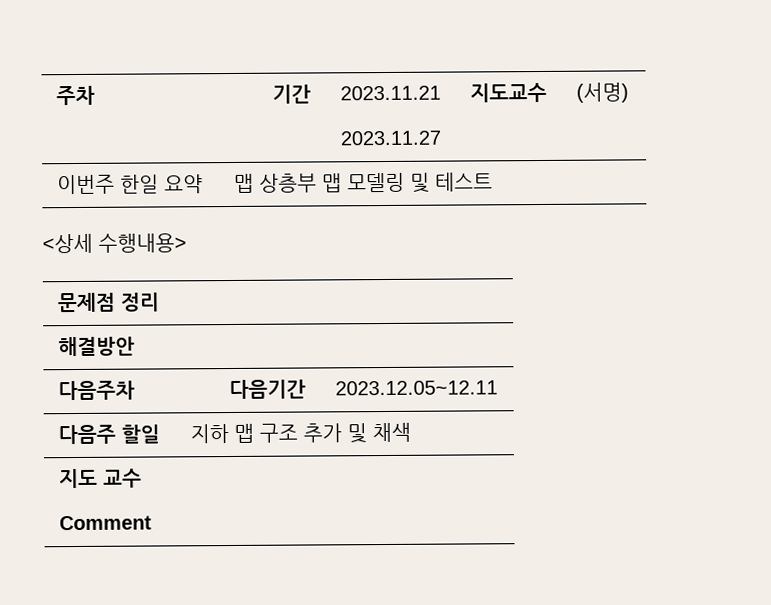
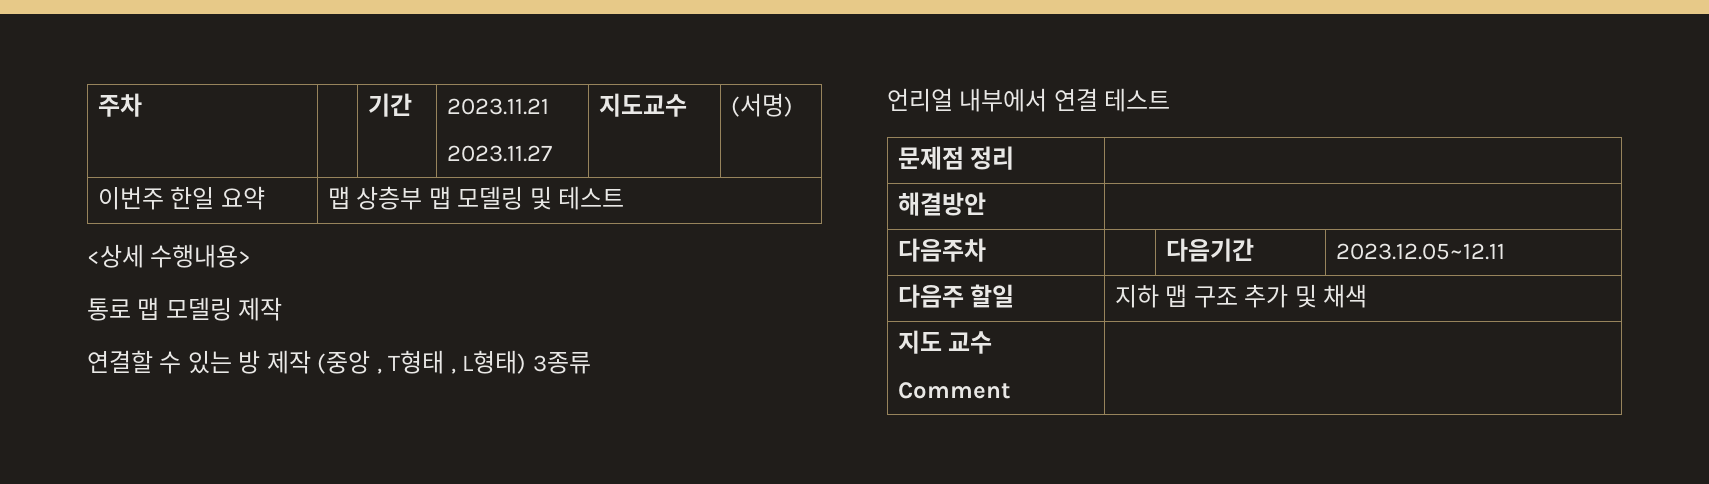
(187, 243) none -> [87,297,283,321] [87,350,591,374] [887,88,1171,112] // 통로 맵 모델링 제작 // 연결할 수 있는 방 제작 (중앙 , T형태 , L형태) 3종류 // 언리얼 내부에서 연결 테스트

